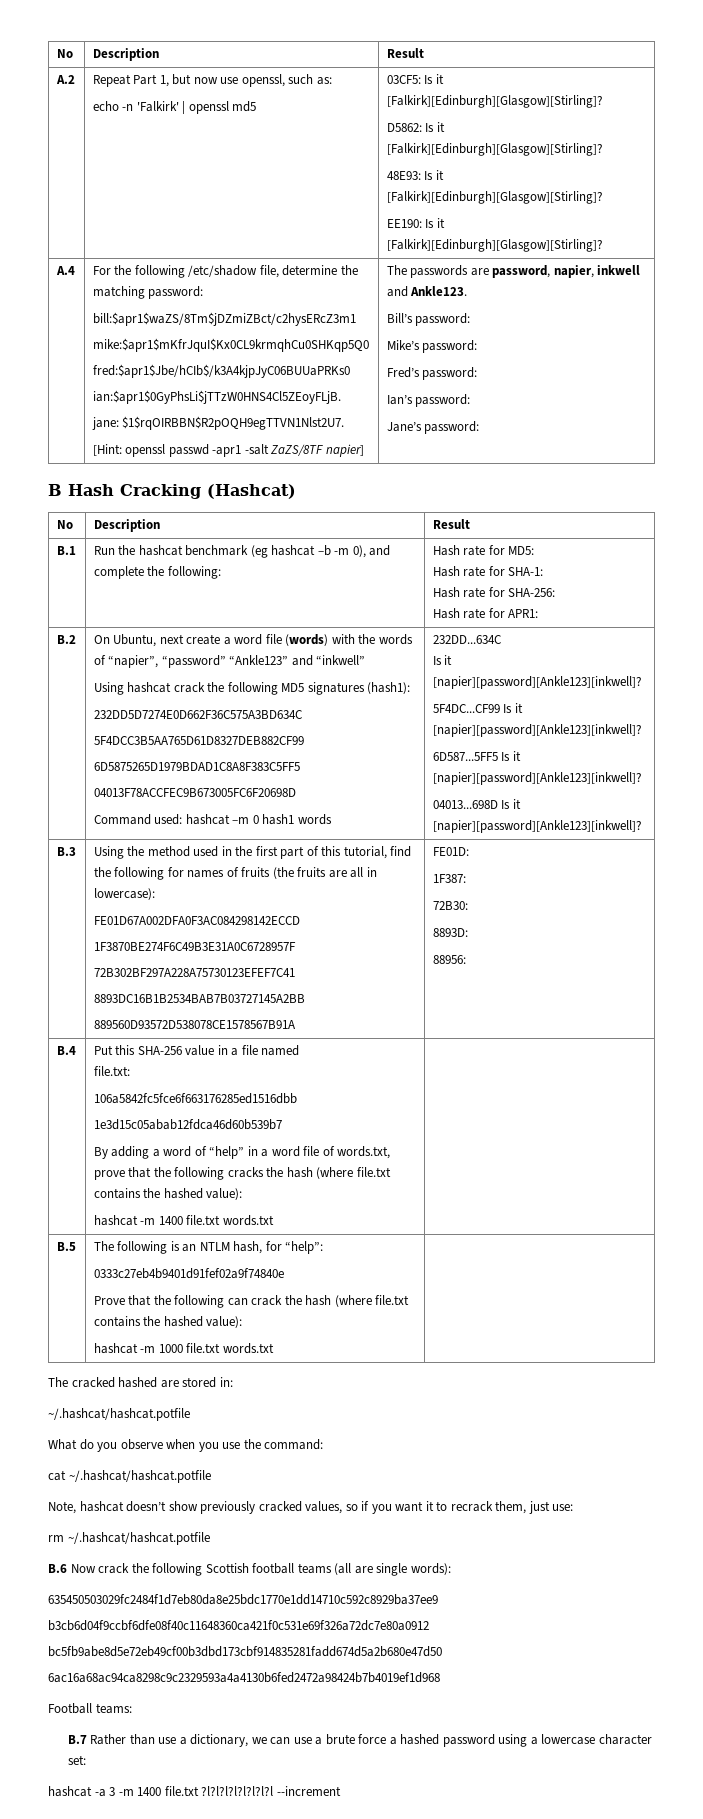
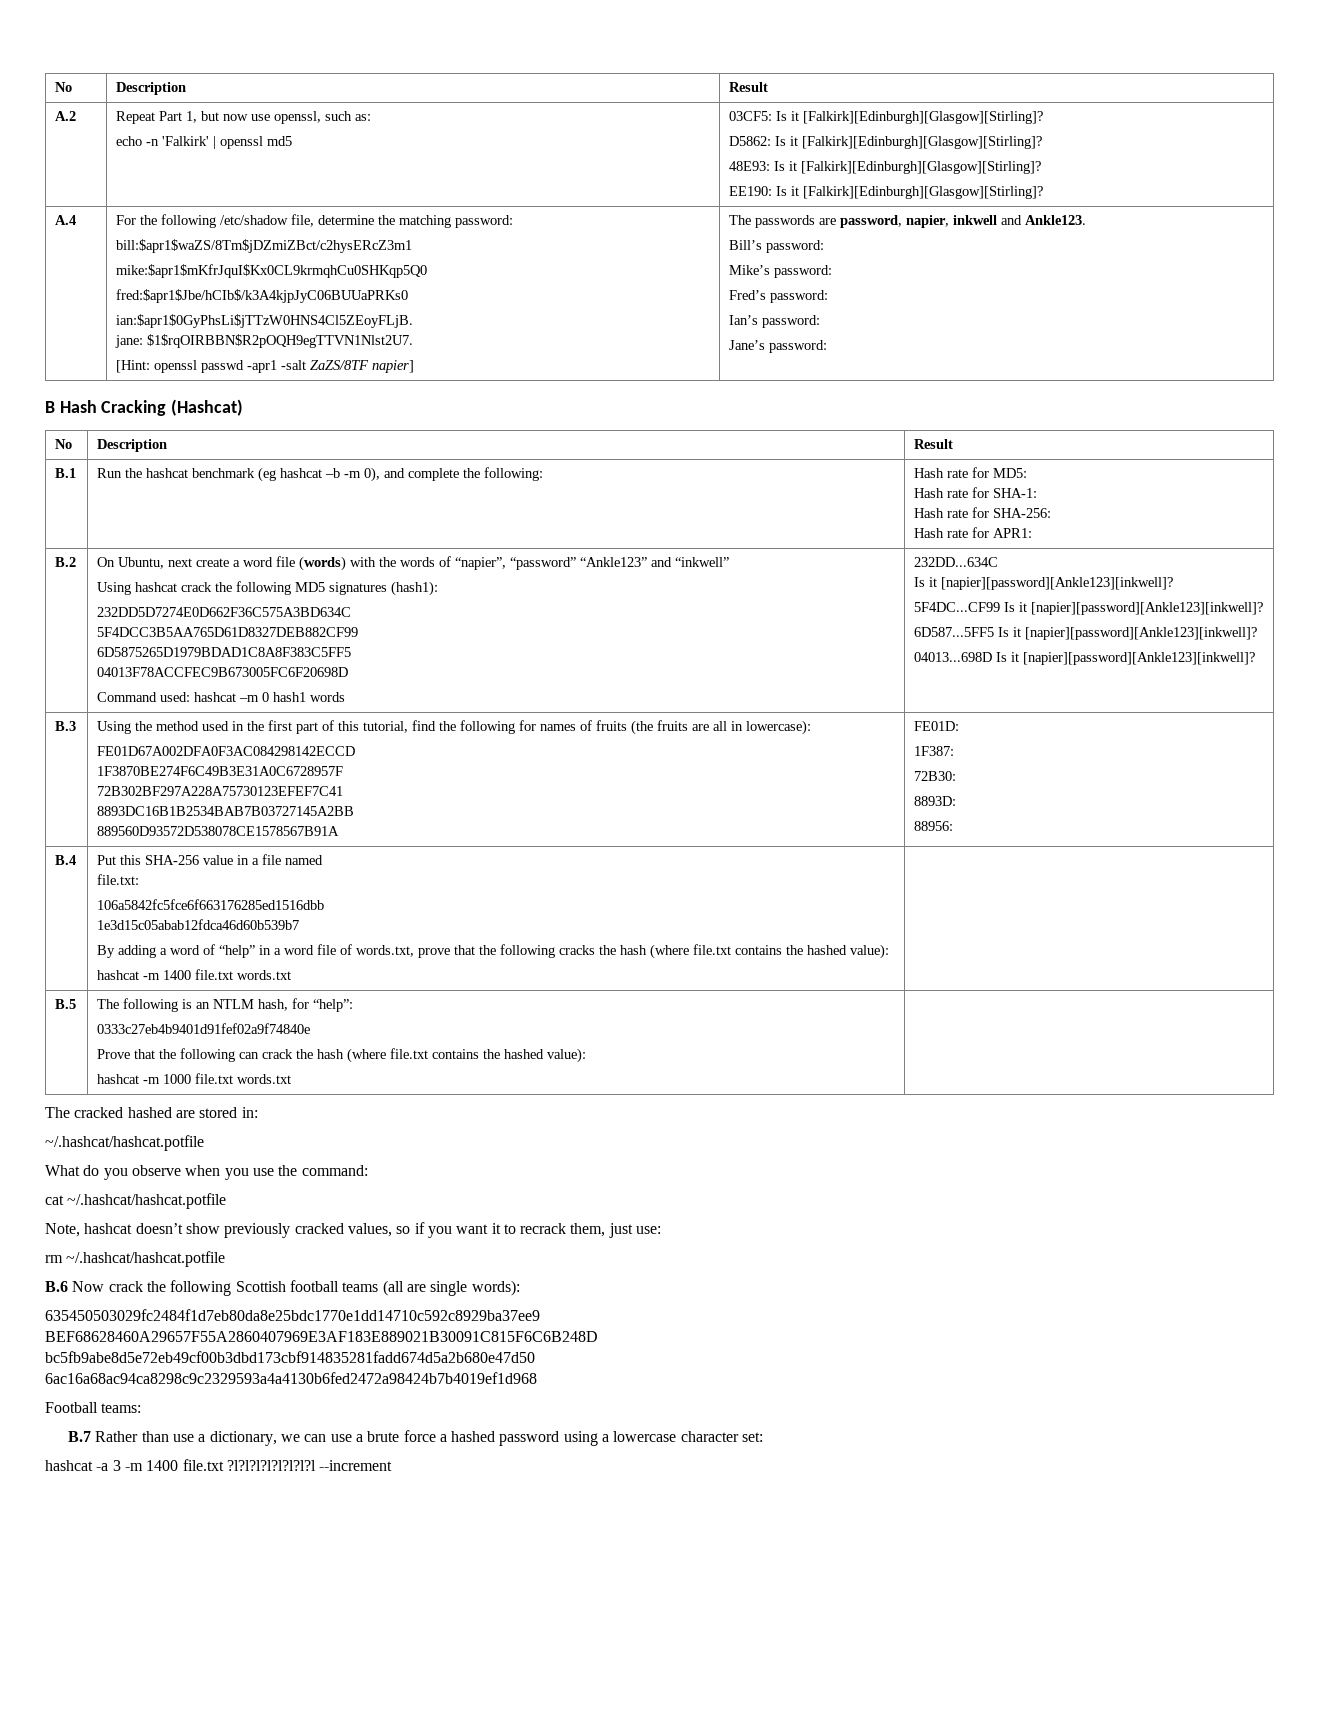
[48,1620,429,1631] b3cb6d04f9ccbf6dfe08f40c11648360ca421f0c531e69f326a72dc7e80a0912 -> [45,1331,598,1342] BEF68628460A29657F55A2860407969E3AF183E889021B30091C815F6C6B248D

